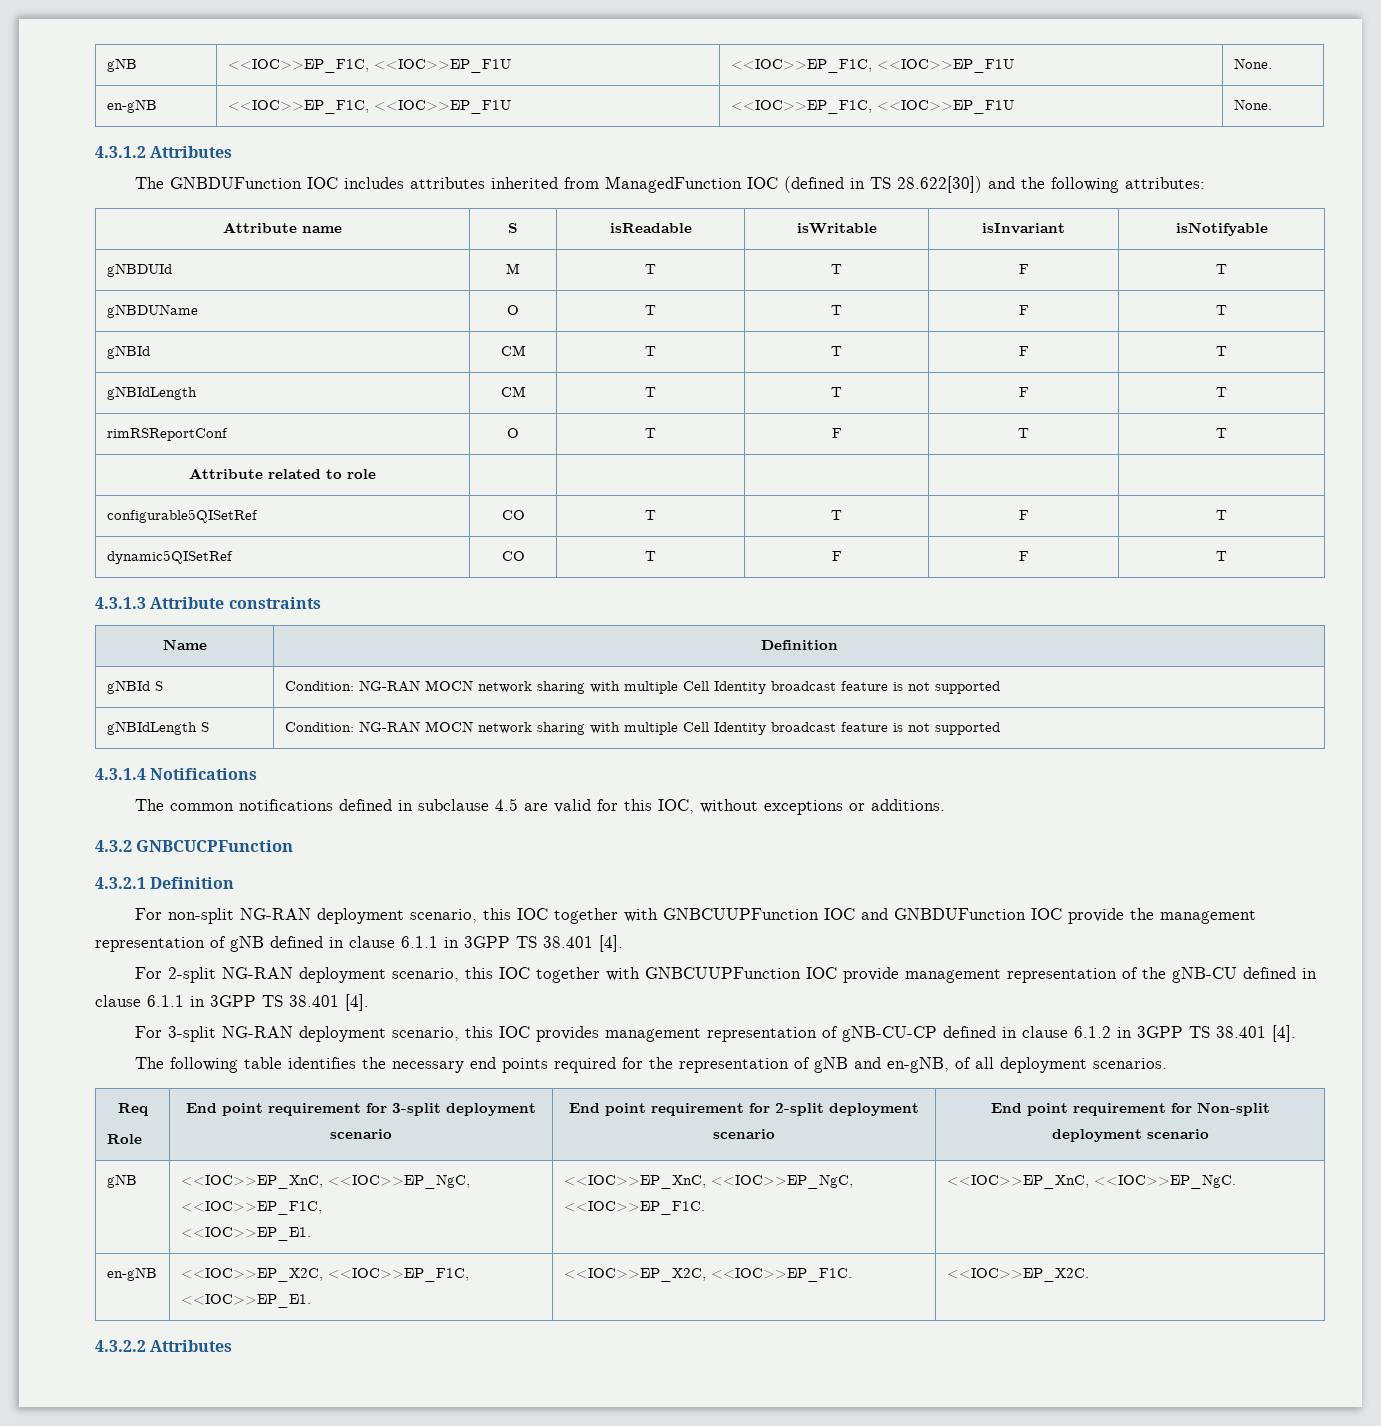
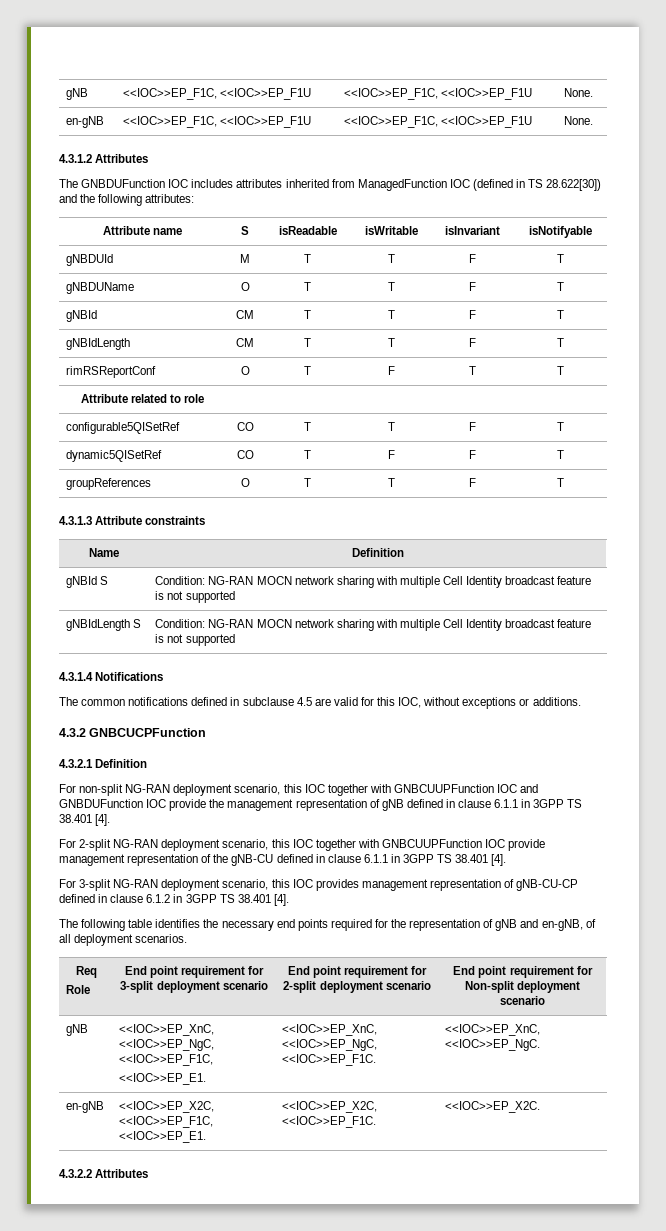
(1227, 556) none -> [66,478,152,490] [240,478,250,487] [304,478,311,487] [387,478,395,487] [469,478,476,487] [556,478,564,487] // groupReferences | O | T | T | F | T

